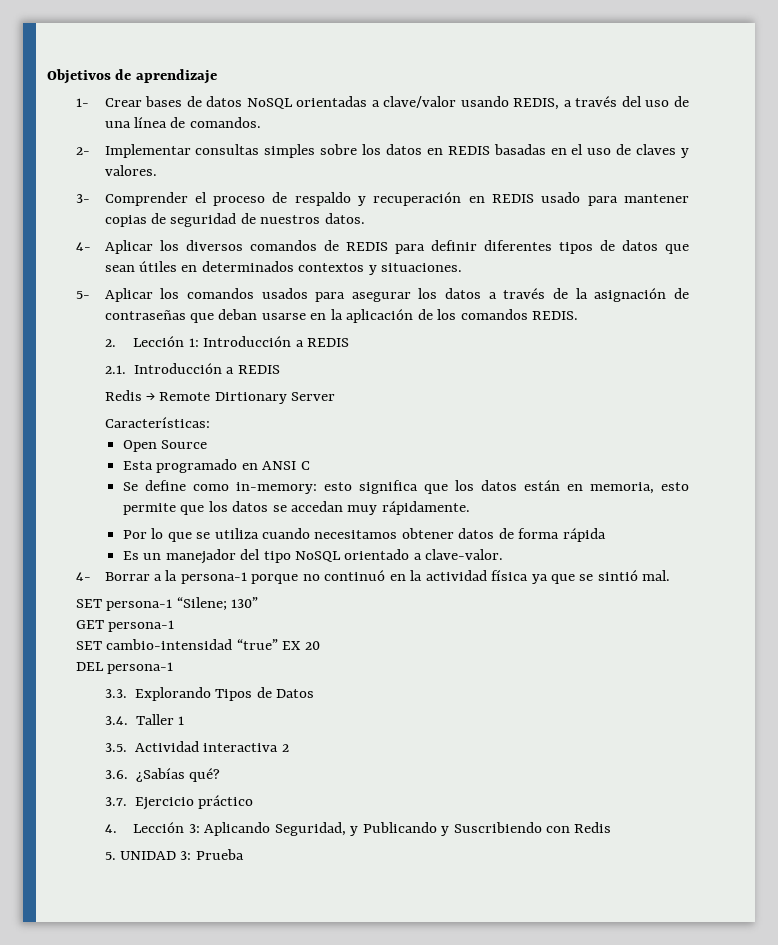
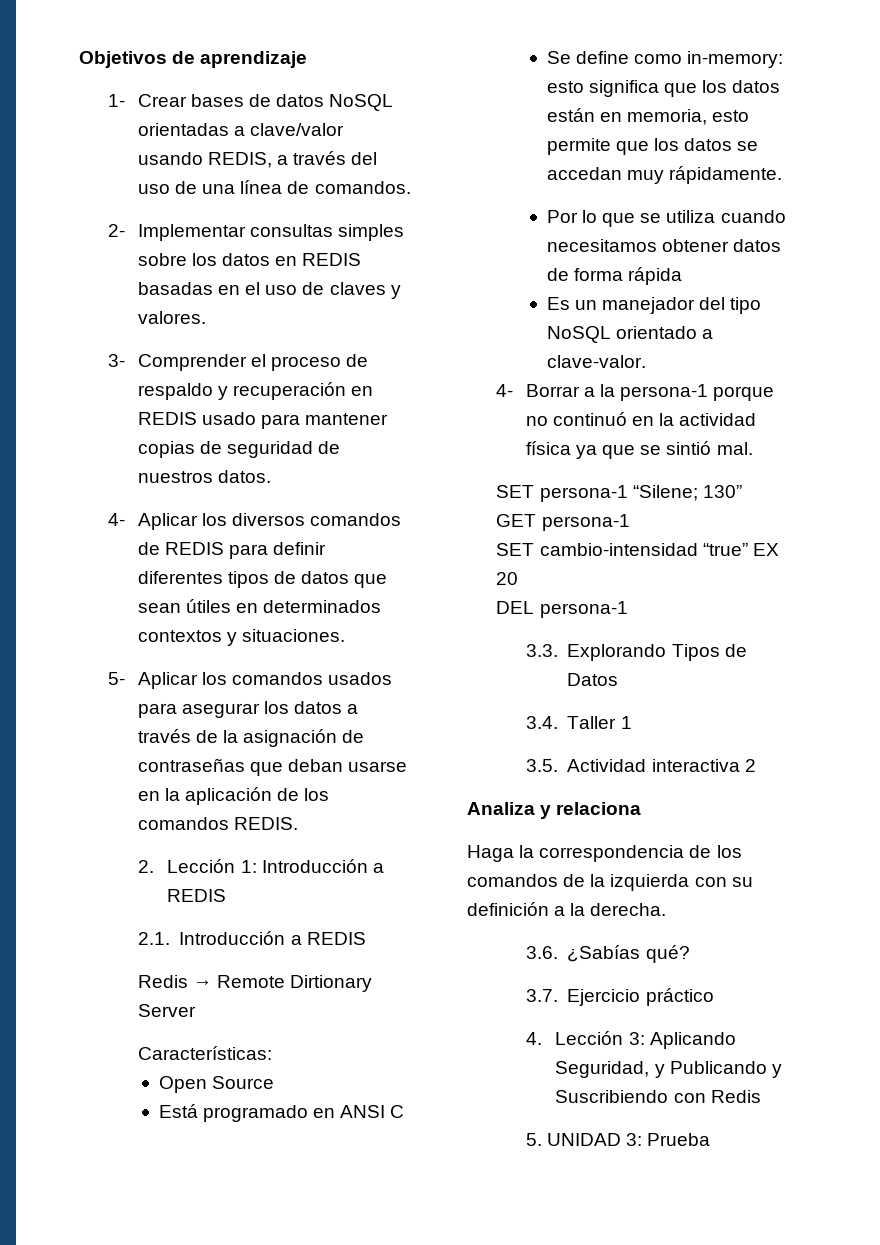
[122,461,153,470] Esta -> [158,1104,198,1118] Está
(289, 748) none -> [467,802,642,819] [467,845,742,862] [467,874,753,891] [467,902,667,916] // Analiza y relaciona // Haga la correspondencia de los comandos de la izquierda con su definición a la derecha.

